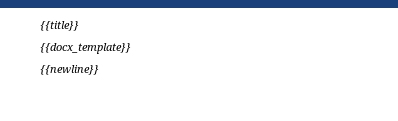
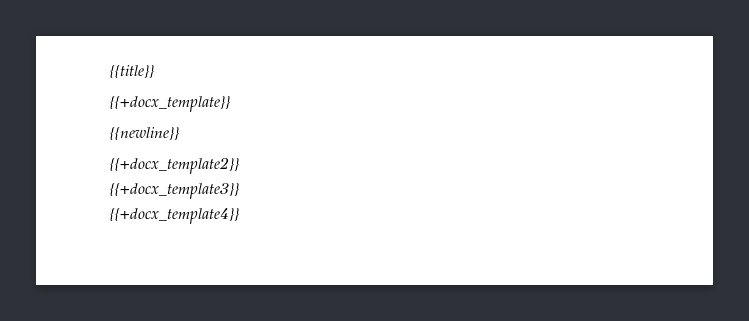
[40,43,131,54] {{docx_template}} -> [110,96,230,112] {{+docx_template}}
(99, 70) none -> [110,157,239,174] [110,183,239,199] [110,208,239,224] // {{+docx_template2}} // {{+docx_template3}} // {{+docx_template4}}

